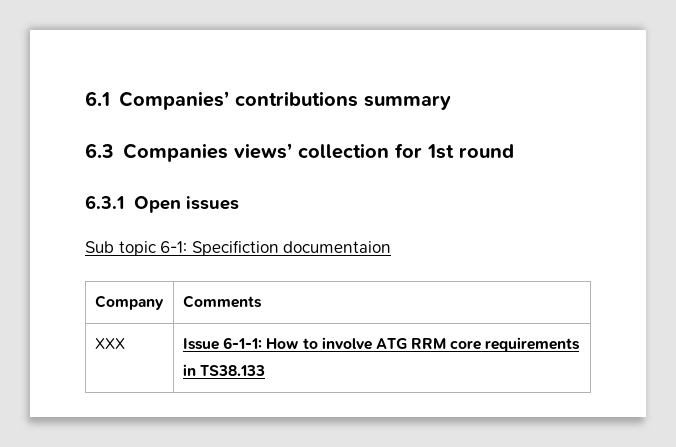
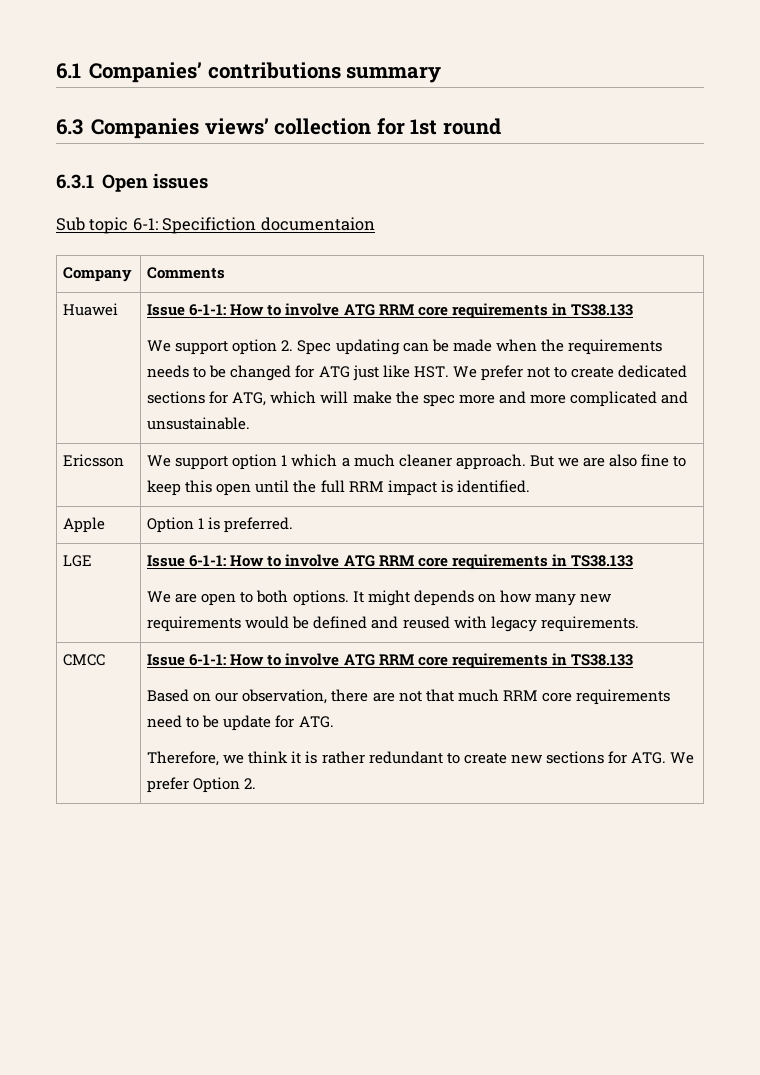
[94,338,125,349] XXX -> [63,303,119,316] Huawei
(266, 370) none -> [147,339,662,355] [147,365,687,381] [147,391,688,407] [147,417,251,430] [63,454,125,467] [147,454,686,470] [147,480,530,496] [63,517,106,533] [147,517,294,533] [63,555,93,567] [147,554,633,570] [147,590,611,606] [147,616,639,632] [63,654,106,666] [147,653,633,669] [147,689,670,705] [147,715,334,731] [147,751,694,766] [147,777,257,793] // We support option 2. Spec updating can be made when the requirements needs to be changed for ATG just like HST. We prefer not to create dedicated sections for ATG, which will make the spec more and more complicated and unsustainable. // Ericsson | We support option 1 which a much cleaner approach. But we are also fine to keep this open until the full RRM impact is identified. // Apple | Option 1 is preferred. // LGE | Issue 6-1-1: How to involve ATG RRM core requirements in TS38.133 // We are open to both options. It might depends on how many new requirements would be defined and reused with legacy requirements. // CMCC | Issue 6-1-1: How to involve ATG RRM core requirements in TS38.133 // Based on our observation, there are not that much RRM core requirements need to be update for ATG. // Therefore, we think it is rather redundant to create new sections for ATG. We prefer Option 2.

